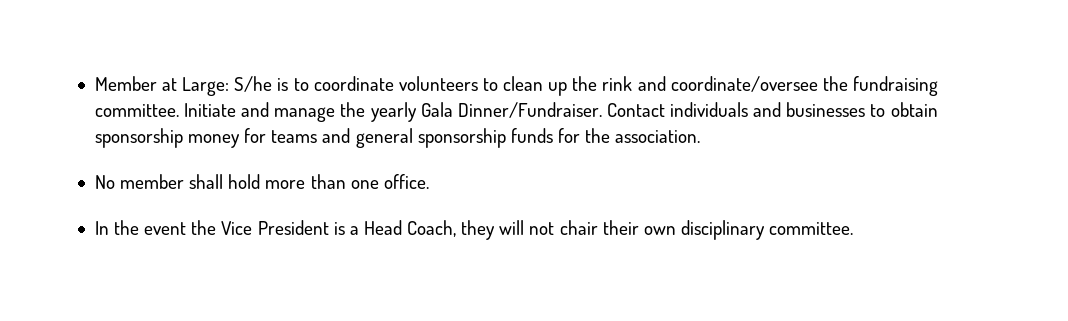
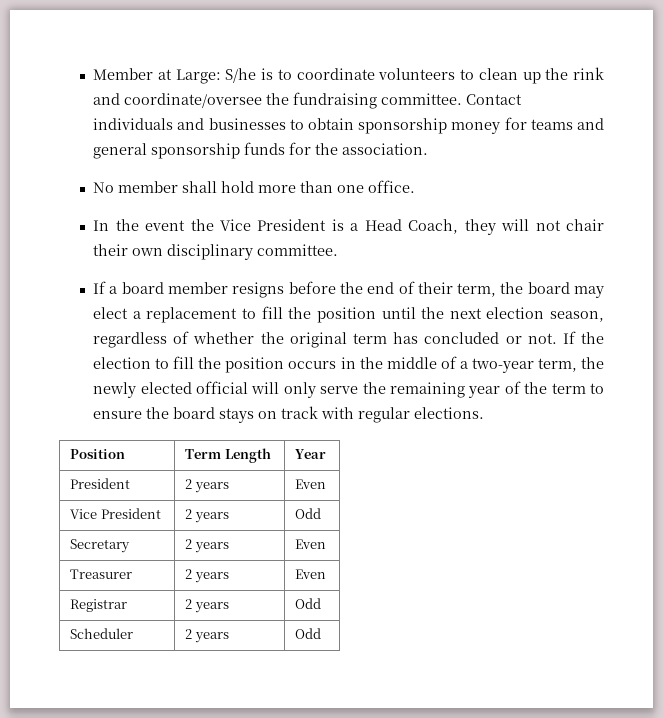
[184,102,602,122] Initiate and manage the yearly Gala Dinner/Fundraiser. -> (463, 99) none
(854, 228) none -> [93,281,605,298] [93,306,605,323] [93,331,604,348] [93,356,604,373] [93,381,605,398] [93,406,485,423] [70,449,126,459] [185,448,271,463] [295,449,327,459] [70,478,131,489] [185,479,229,493] [295,479,327,489] [70,508,161,519] [185,509,229,523] [295,508,322,519] [70,539,131,553] [185,539,229,553] [295,539,327,549] [70,569,133,579] [185,569,229,583] [295,569,327,579] [70,599,128,612] [185,599,229,613] [295,598,322,609] [70,628,134,639] [185,629,229,643] [295,628,322,639] // If a board member resigns before the end of their term, the board may elect a replacement to fill the position until the next election season, regardless of whether the original term has concluded or not. If the election to fill the position occurs in the middle of a two-year term, the newly elected official will only serve the remaining year of the term to ensure the board stays on track with regular elections. // Position | Term Length | Year // President | 2 years | Even // Vice President | 2 years | Odd // Secretary | 2 years | Even // Treasurer | 2 years | Even // Registrar | 2 years | Odd // Scheduler | 2 years | Odd

